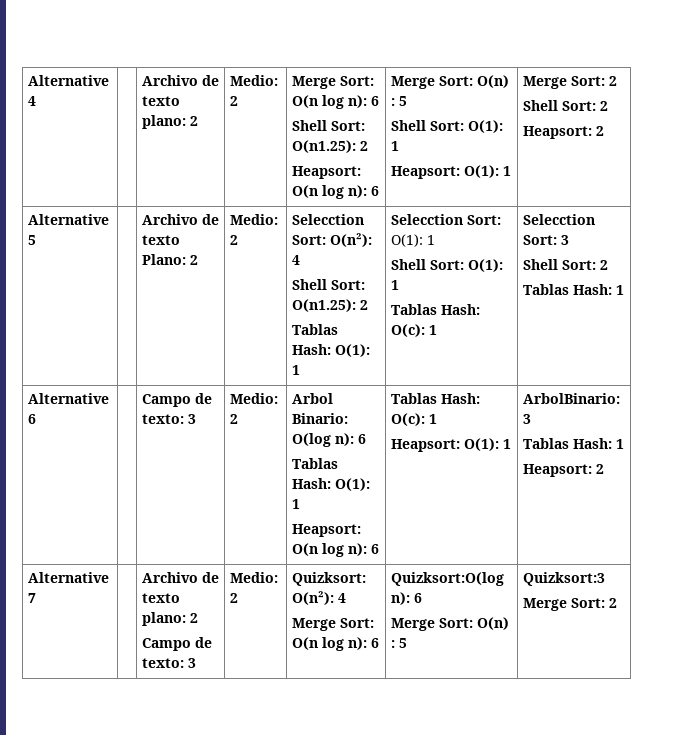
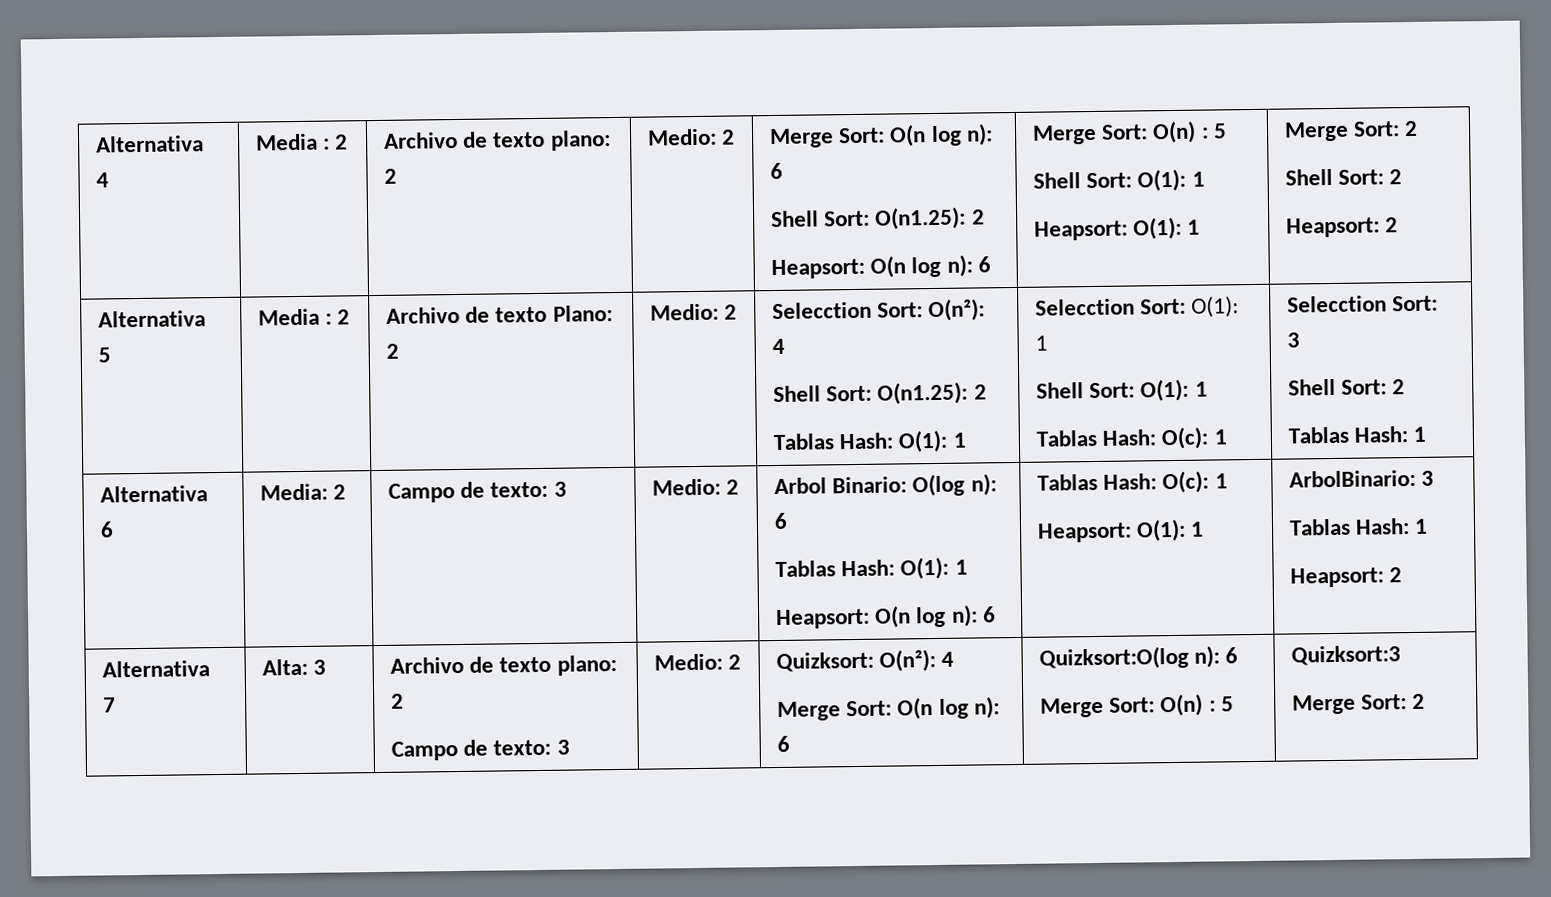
[27,75,109,86] Alternative -> [96,135,205,153] Alternativa
(36, 101) none -> [256,133,349,151] Media : 2
[27,214,109,225] [27,235,36,245] Alternative 5 | -> [98,310,207,328] [98,347,112,363] [258,308,351,326] Alternativa 5 | Media : 2
[27,393,109,404] [27,414,36,424] Alternative 6 | -> [100,485,209,503] [100,521,115,538] [260,483,347,501] Alternativa 6 | Media: 2
[27,572,109,583] Alternative -> [102,660,211,678] Alternativa
(36, 598) none -> [262,658,327,676] Alta: 3

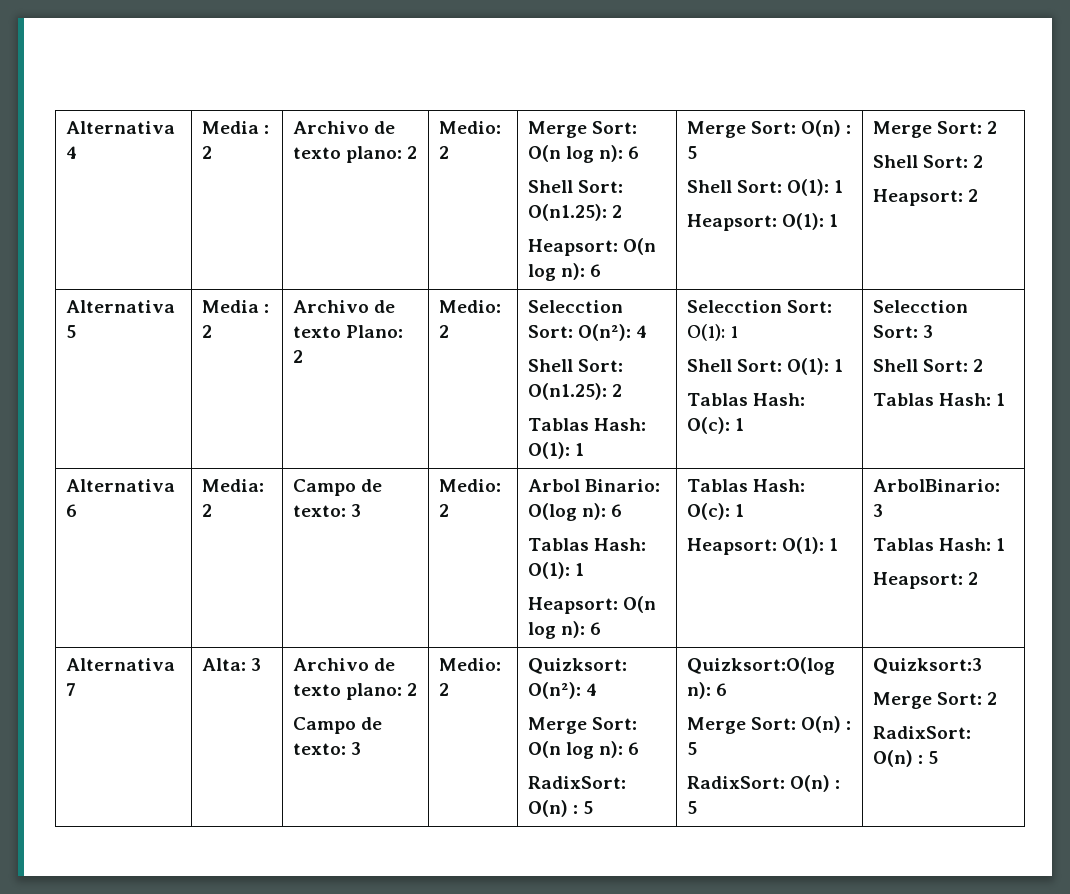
(791, 743) none -> [527,776,626,789] [527,800,594,817] // RadixSort: O(n) : 5
(1234, 704) none -> [686,775,841,792] [686,801,697,814] // RadixSort: O(n) : 5
(1426, 701) none -> [872,726,971,739] [872,750,939,767] // RadixSort: O(n) : 5

